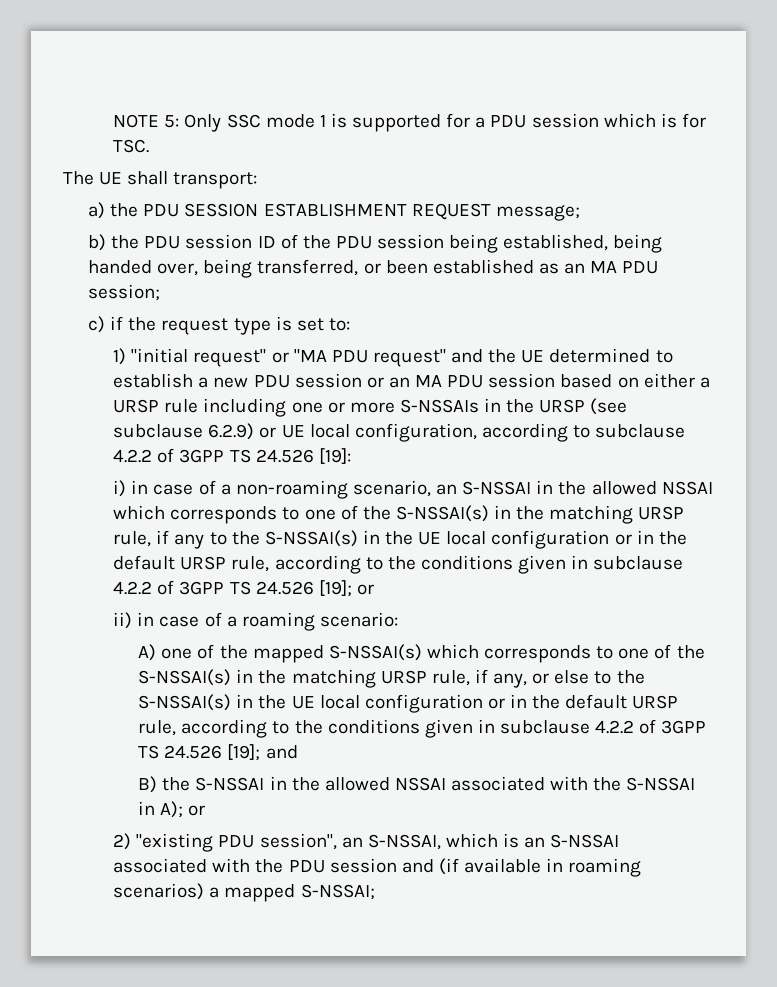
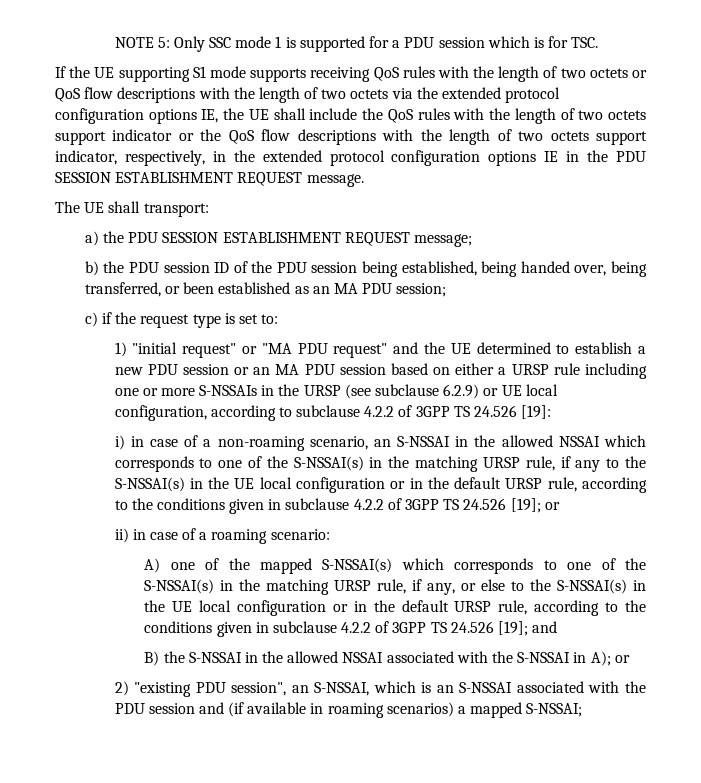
(150, 146) none -> [55,66,647,82] [55,87,561,103] [55,108,647,124] [55,129,647,145] [55,150,646,166] [55,172,364,187] // If the UE supporting S1 mode supports receiving QoS rules with the length of two octets or QoS flow descriptions with the length of two octets via the extended protocol configuration options IE, the UE shall include the QoS rules with the length of two octets support indicator or the QoS flow descriptions with the length of two octets support indicator, respectively, in the extended protocol configuration options IE in the PDU SESSION ESTABLISHMENT REQUEST message.

